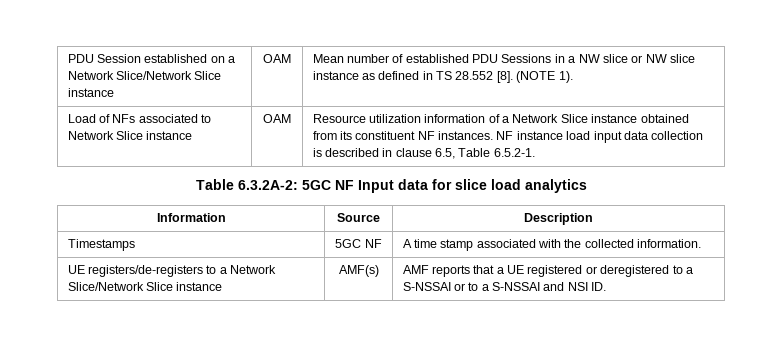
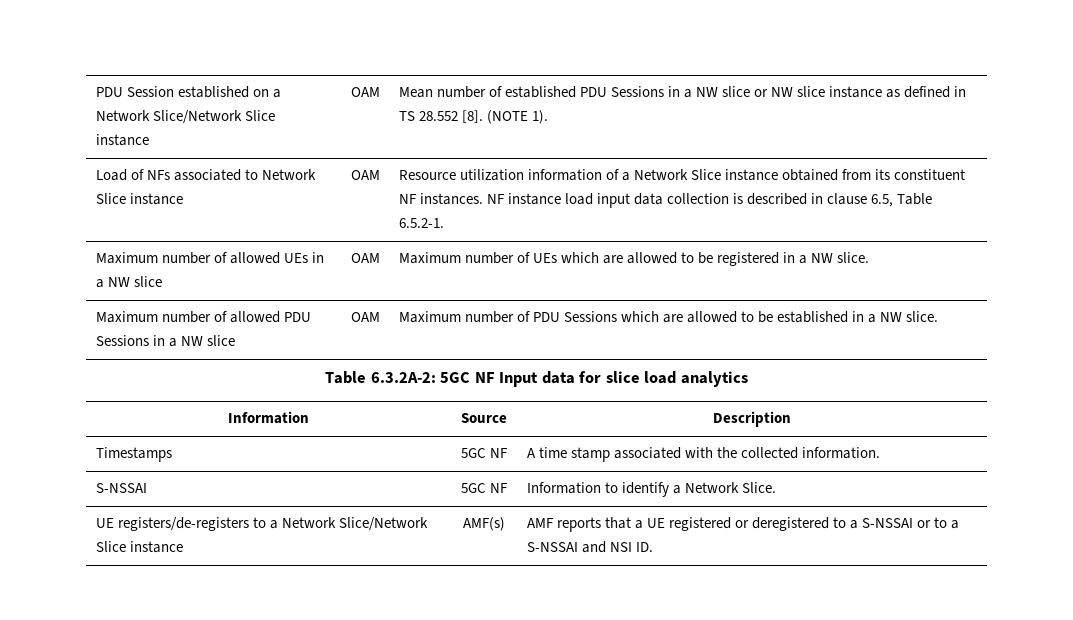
(535, 152) none -> [95,252,324,264] [95,276,162,288] [350,253,380,263] [398,252,870,266] [95,311,311,323] [95,335,235,347] [350,312,380,322] [398,311,939,323] // Maximum number of allowed UEs in a NW slice | OAM | Maximum number of UEs which are allowed to be registered in a NW slice. // Maximum number of allowed PDU Sessions in a NW slice | OAM | Maximum number of PDU Sessions which are allowed to be established in a NW slice.
(702, 243) none -> [95,483,147,493] [460,483,509,493] [526,482,776,497] // S-NSSAI | 5GC NF | Information to identify a Network Slice.

